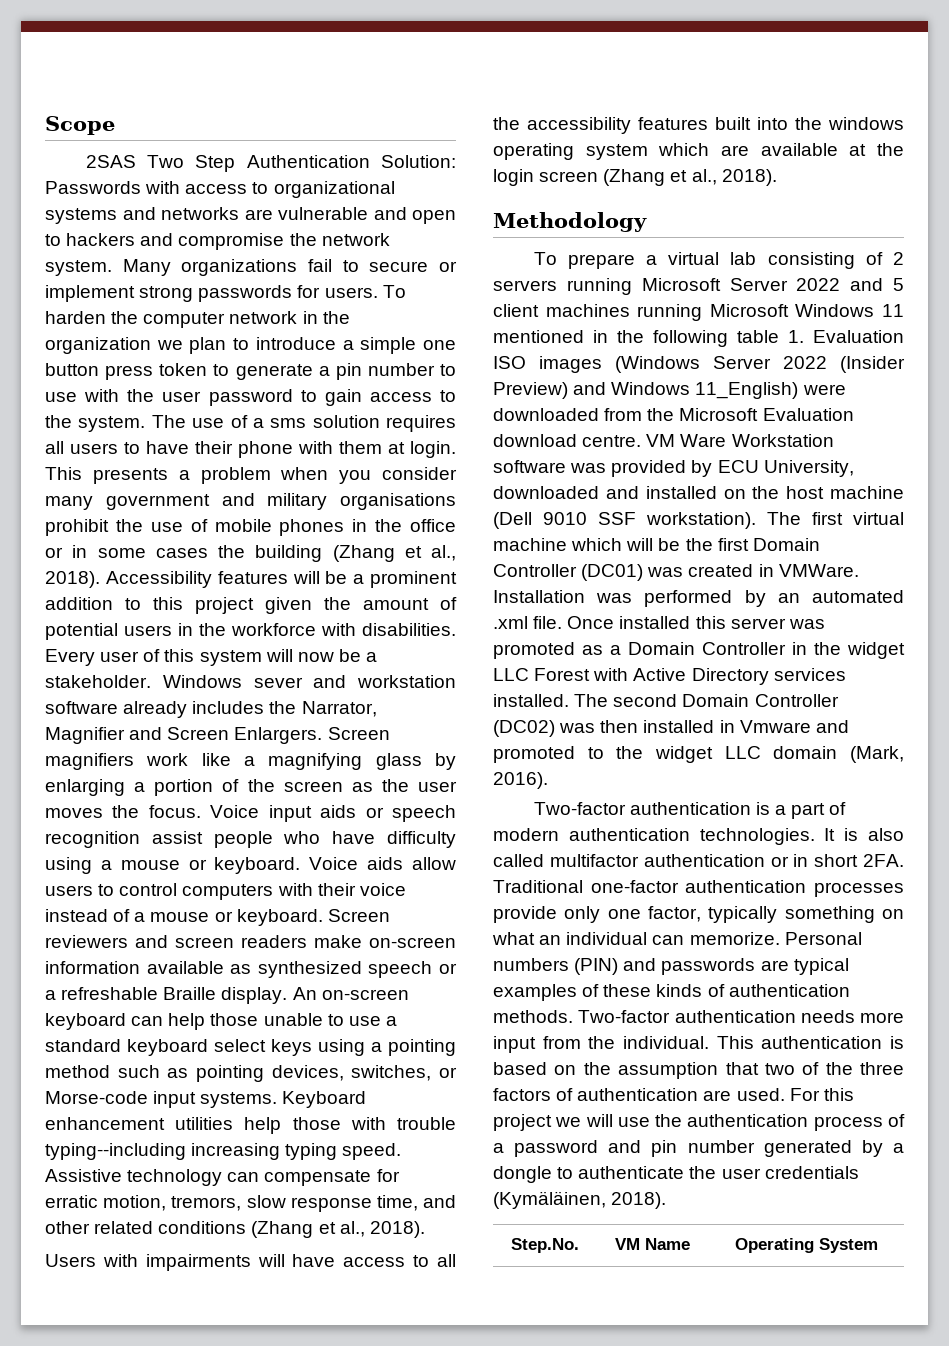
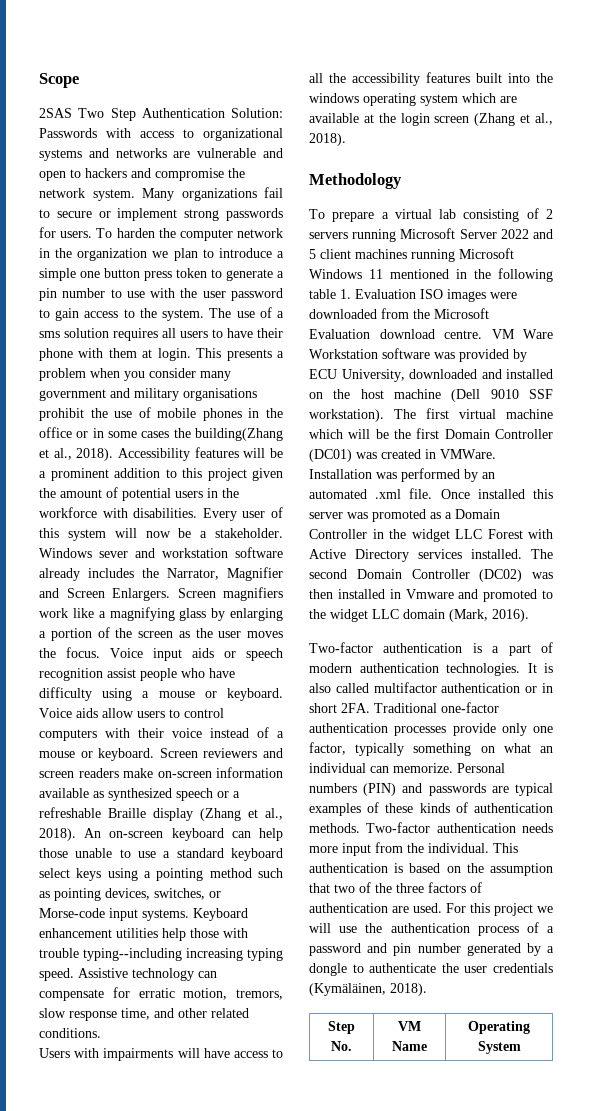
[255,545,395,562] building (Zhang -> [195,428,283,441] building(Zhang
[221,987,288,1004] display. -> [153,808,283,821] [39,828,76,841] display (Zhang et al., 2018).
[158,1221,425,1238] conditions (Zhang et al., 2018). -> [39,1028,101,1038] conditions.
[615,356,905,373] [493,382,799,399] (Windows Server 2022 (Insider Preview) and Windows 11_English) -> (486, 295) none
[511,1238,579,1253] Step.No. -> [328,1021,355,1034] [331,1041,352,1051] Step No.

